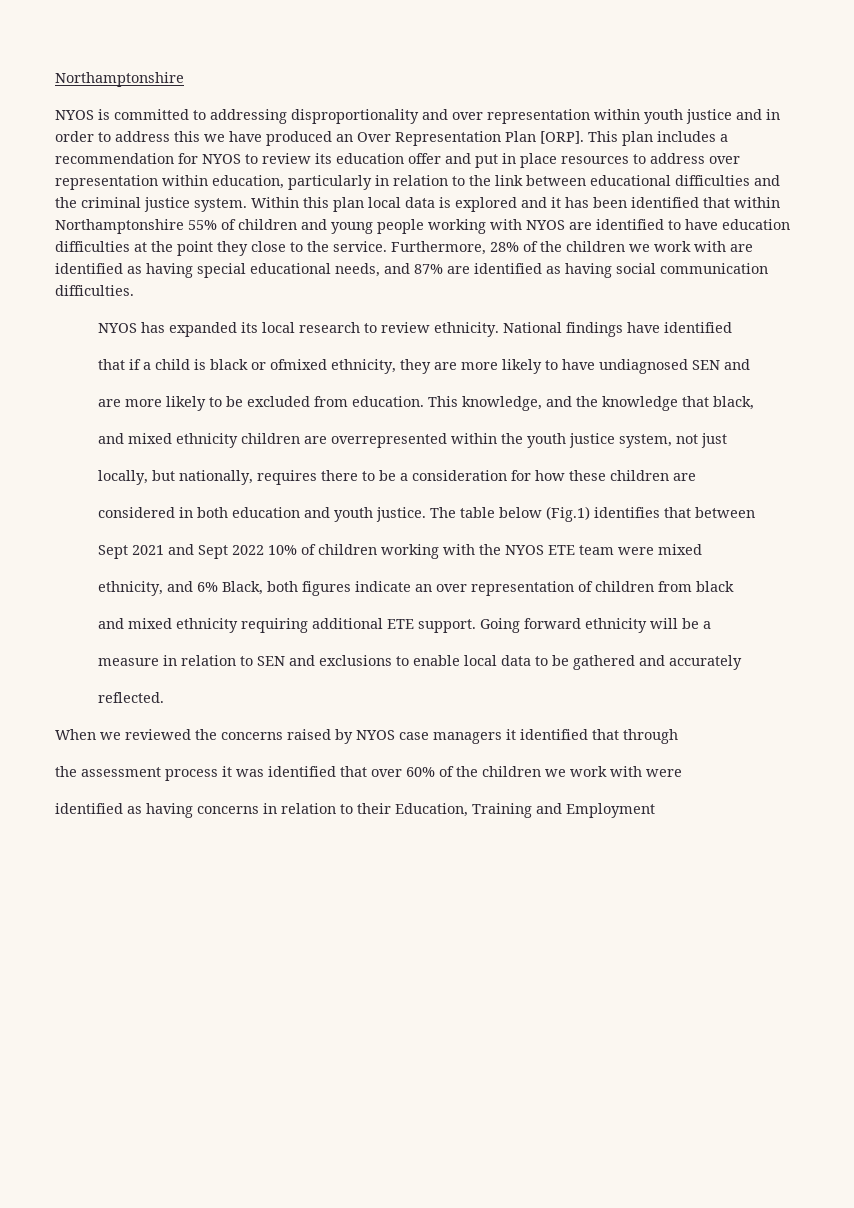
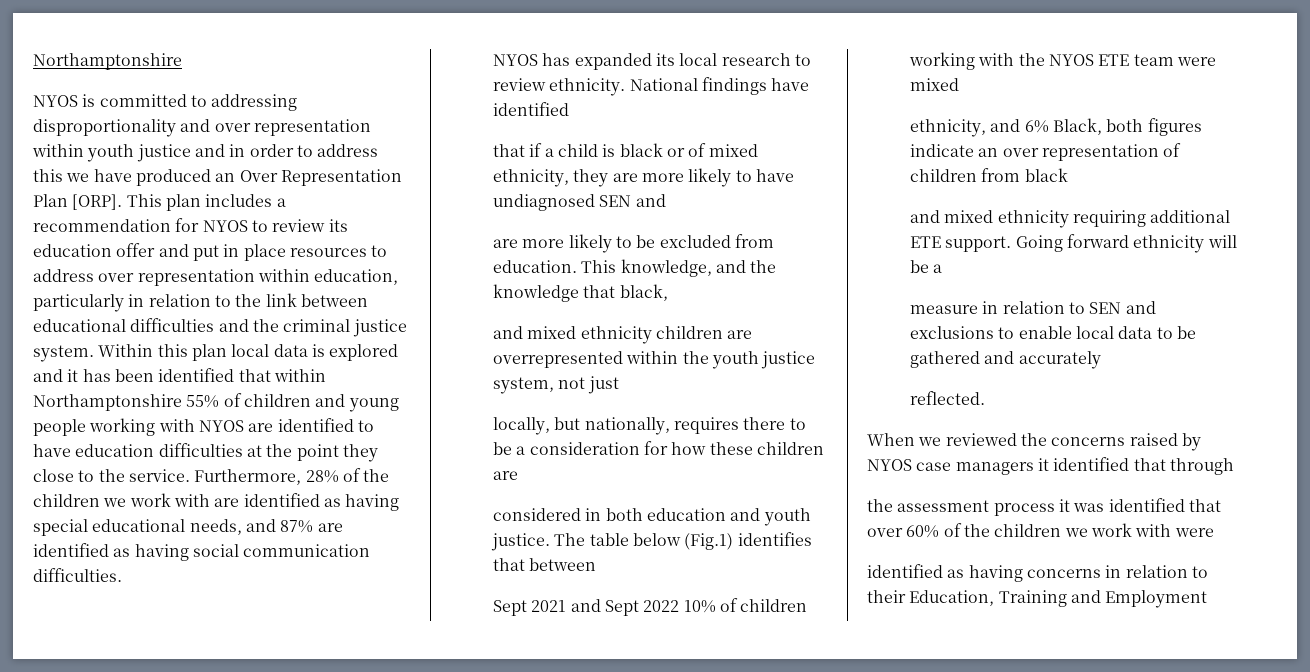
[270,359,328,370] ofmixed -> [688,143,758,157] of mixed

